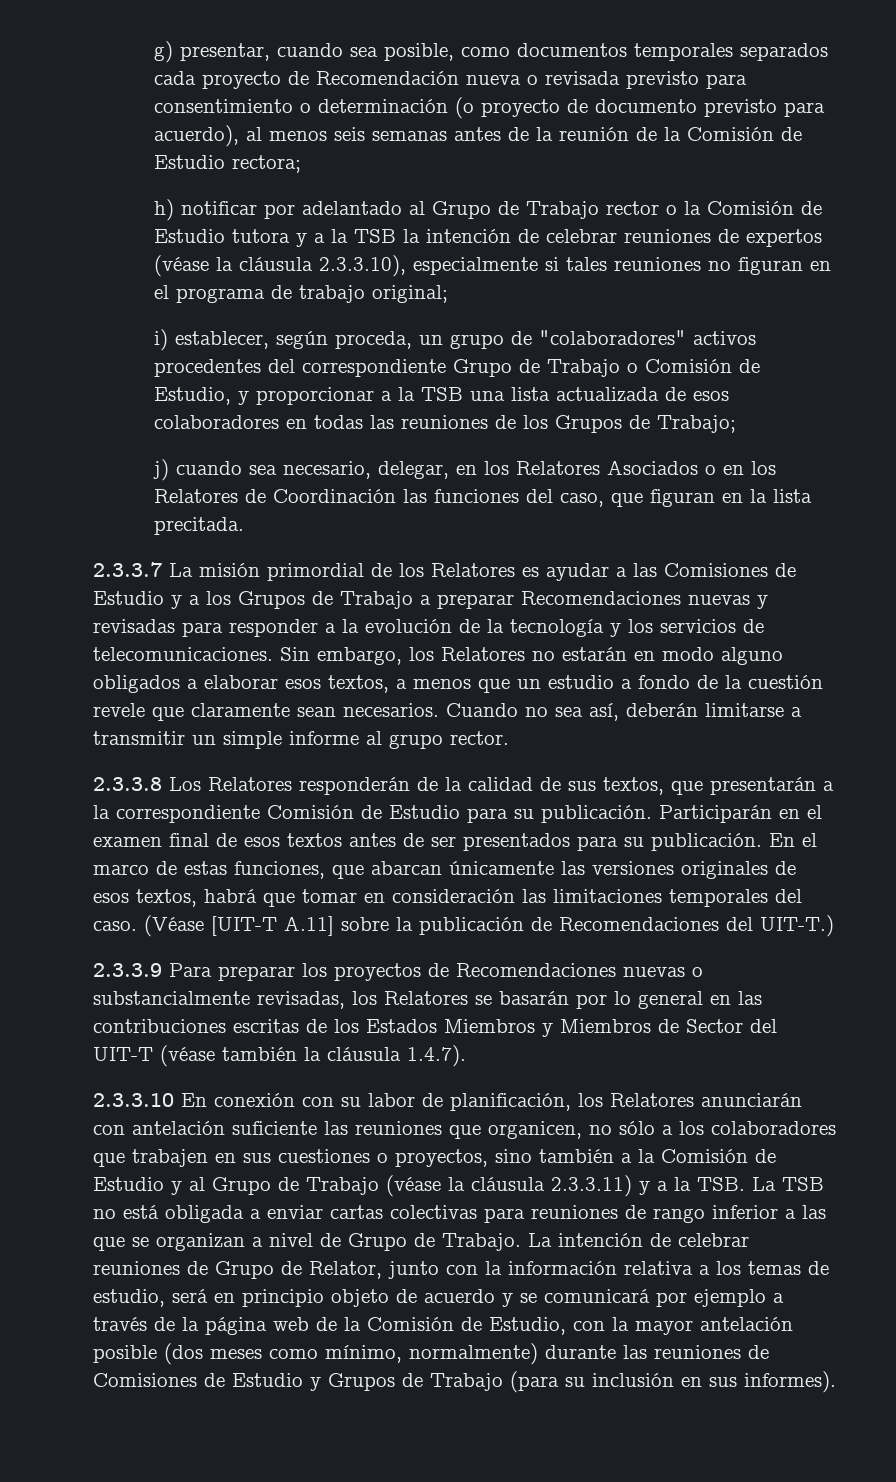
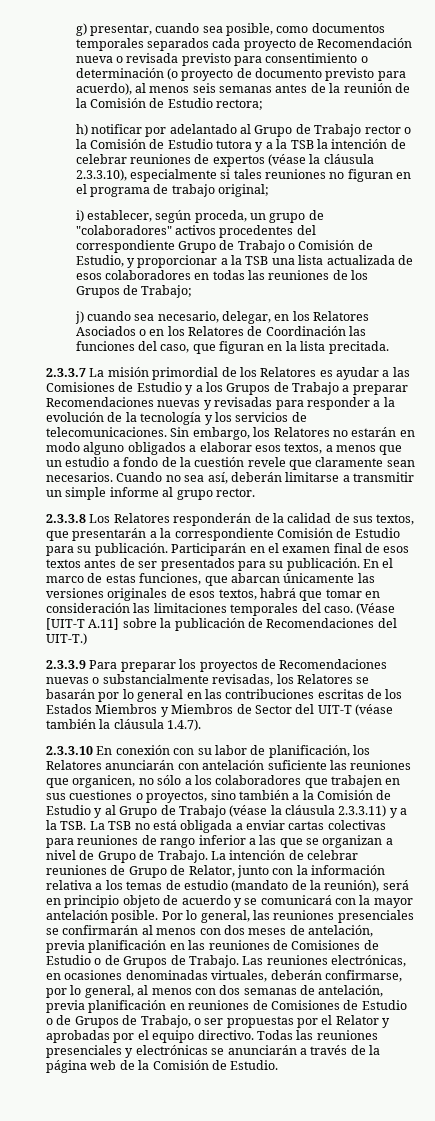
[93,1289,165,1307] estudio, -> [183,880,380,892] estudio (mandato de la reunión),
[656,1289,766,1307] por ejemplo -> [335,895,413,908] [46,910,414,923] [46,925,373,937] [46,940,379,953] [46,955,406,968] [46,970,402,982] [46,985,384,998] [46,1000,407,1013] [46,1015,391,1028] [46,1030,378,1043] [46,1045,297,1058] con la mayor antelación posible. Por lo general, las reuniones presenciales se confirmarán al menos con dos meses de antelación, previa planificación en las reuniones de Comisiones de Estudio o de Grupos de Trabajo. Las reuniones electrónicas, en ocasiones denominadas virtuales, deberán confirmarse, por lo general, al menos con dos semanas de antelación, previa planificación en reuniones de Comisiones de Estudio o de Grupos de Trabajo, o ser propuestas por el Relator y aprobadas por el equipo directivo. Todas las reuniones presenciales y electrónicas se anunciarán
[489,1317,793,1335] [93,1343,769,1365] [93,1371,836,1393] Estudio, con la mayor antelación posible (dos meses como mínimo, normalmente) durante las reuniones de Comisiones de Estudio y Grupos de Trabajo (para su inclusión en sus informes). -> [230,1060,279,1070] Estudio.

